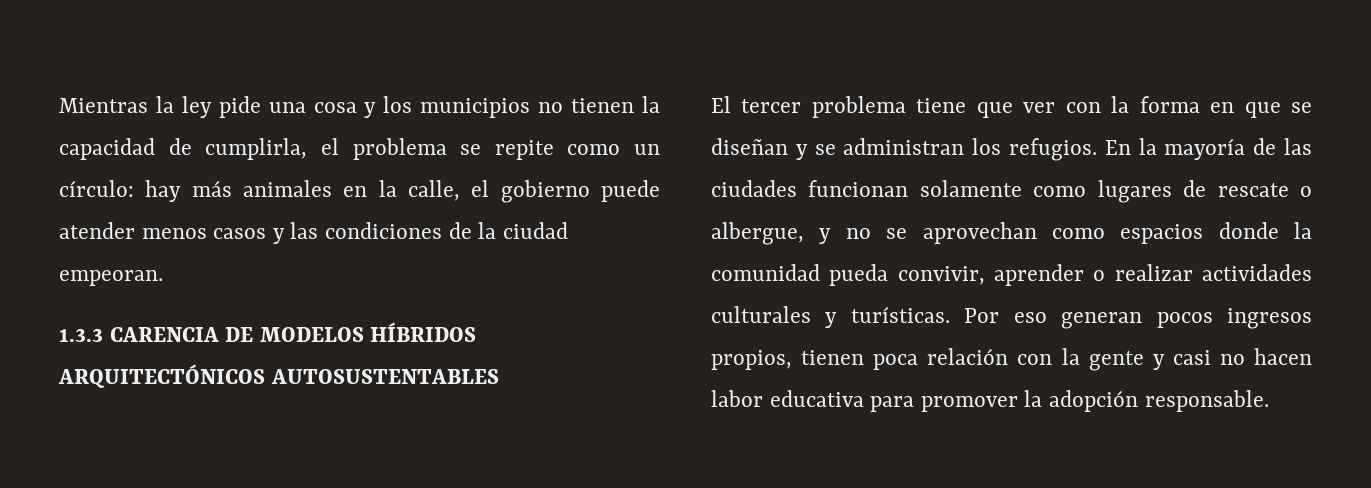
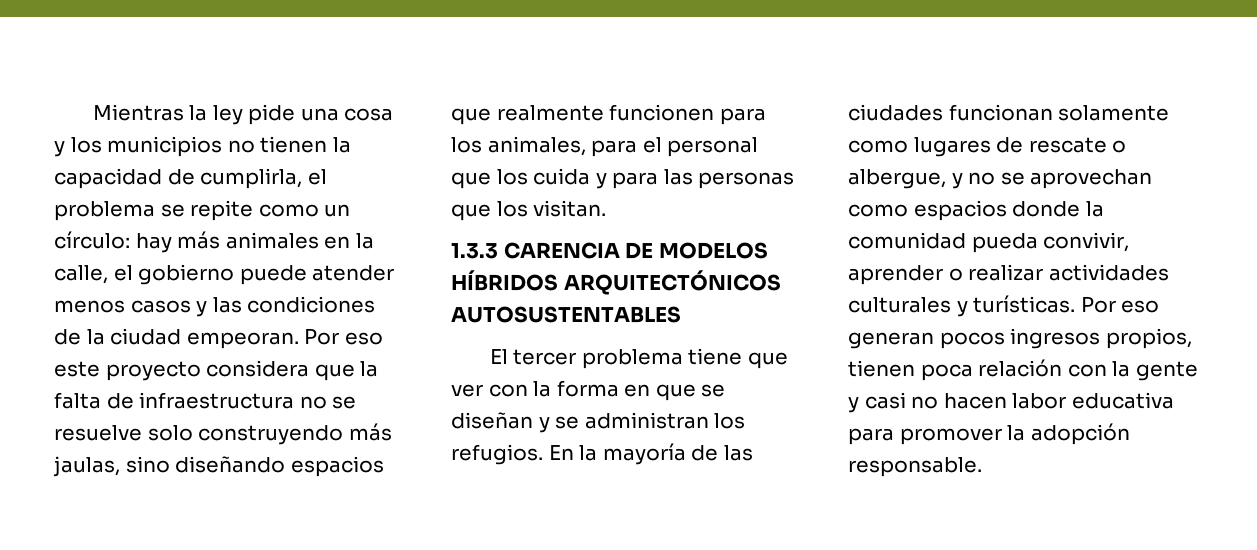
(163, 278) none -> [304,328,383,345] [54,360,379,381] [54,392,357,409] [54,423,392,445] [53,456,384,477] [451,104,766,125] [451,136,759,157] [451,168,795,189] [451,200,607,221] Por eso este proyecto considera que la falta de infraestructura no se resuelve solo construyendo más jaulas, sino diseñando espacios que realmente funcionen para los animales, para el personal que los cuida y para las personas que los visitan.

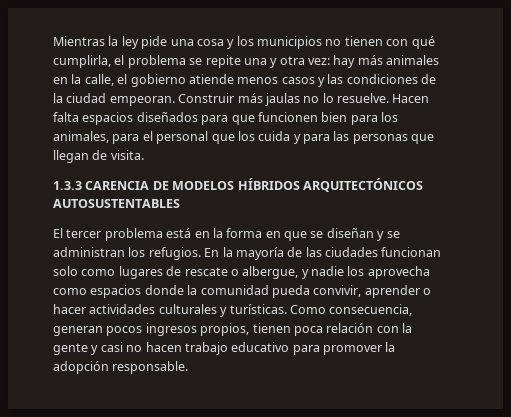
[332,137,351,153] [54,168,195,189] la capacidad de -> [386,36,435,49] con qué
[258,204,351,217] [54,231,130,249] como un círculo: -> [243,56,330,68] una y otra vez:
[239,265,395,285] puede atender -> [188,74,234,84] atiende
[304,328,383,345] [54,360,379,381] [54,392,357,409] [54,423,392,445] [53,456,384,477] [451,104,715,125] Por eso este proyecto considera que la falta de infraestructura no se resuelve solo construyendo más jaulas, sino diseñando espacios que realmente funcionen -> [178,93,430,106] [53,112,348,125] Construir más jaulas no lo resuelve. Hacen falta espacios diseñados para que funcionen bien
[496,200,607,217] los visitan. -> [53,150,144,163] llegan de visita.
[688,348,788,369] [451,384,528,397] tiene que ver con -> [166,228,210,238] está en
[1058,105,1170,121] solamente -> [53,266,78,276] solo
[968,169,1153,189] no se aprovechan -> [311,266,430,279] nadie los aprovecha
[968,264,1044,281] realizar -> [53,304,86,314] hacer
[1080,296,1160,313] Por eso -> [289,304,413,316] Como consecuencia,
[1012,392,1174,409] labor educativa -> [184,342,290,355] trabajo educativo

